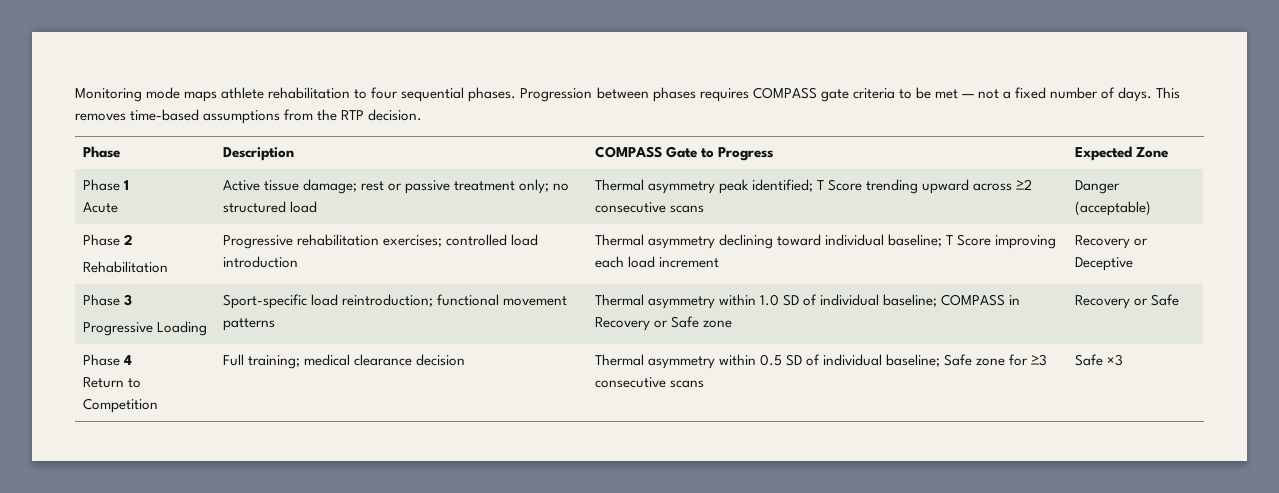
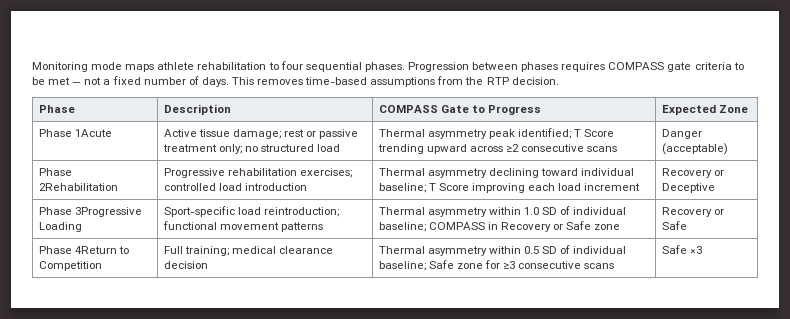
[123,180,129,190] [82,202,118,213] 1 // Acute -> [74,129,112,137] 1Acute
[123,234,133,245] [82,261,168,273] 2 // Rehabilitation -> [38,183,118,191] 2Rehabilitation
[123,294,132,306] [82,322,153,336] 3 // Progressive -> [74,207,142,217] 3Progressive
[123,355,132,365] [82,377,124,388] 4 // Return -> [74,246,117,254] 4Return

